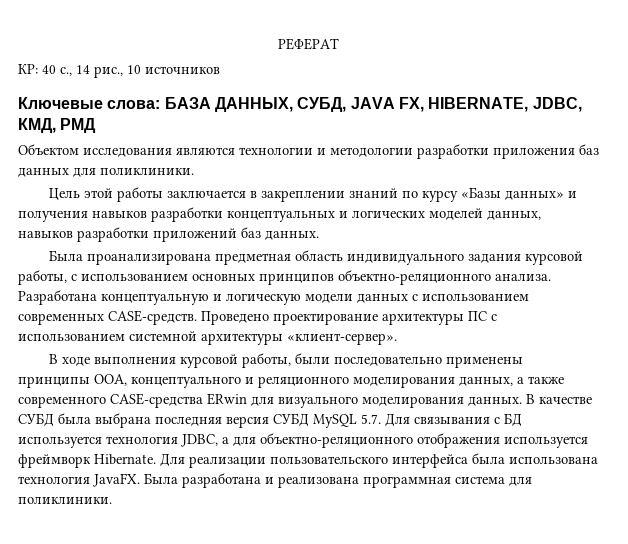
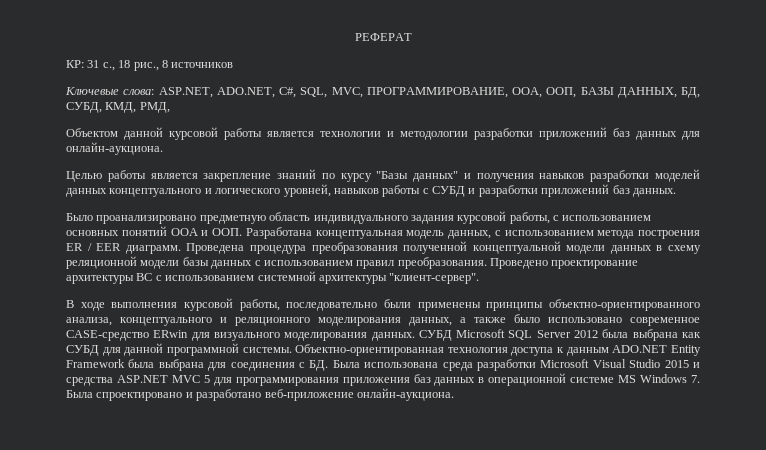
[42,65,220,78] [18,97,582,112] [18,118,97,133] [18,144,235,157] 40 с., 14 рис., 10 источников // Ключевые слова: БАЗА ДАННЫХ, СУБД, JAVA FX, HIBERNATE, JDBC, КМД, РМД // Объектом исследования являются -> [87,60,234,71] [65,87,700,98] [66,102,170,113] [66,127,314,140] 31 с., 18 рис., 8 источников // Ключевые слова: ASP.NET, ADO.NET, C#, SQL, MVC, ПРОГРАММИРОВАНИЕ, ООА, ООП, БАЗЫ ДАННЫХ, БД, СУБД, КМД, РМД, // Объектом данной курсовой работы является
[493,147,575,159] приложения -> [539,127,607,140] приложений
[100,168,194,175] [49,187,346,202] поликлиники. // Цель этой работы заключается в закреплении -> [66,142,163,155] [66,170,272,182] онлайн-аукциона. // Целью работы является закрепление
[461,187,565,200] «Базы данных» -> [376,171,459,182] "Базы данных"
[227,208,541,222] [18,231,73,238] концептуальных и логических моделей данных, навыков -> [655,169,700,182] [66,184,476,197] моделей данных концептуального и логического уровней, навыков работы с СУБД и
[49,250,292,265] Была проанализирована предметная -> [66,213,266,224] Было проанализировано предметную
[259,270,551,285] [18,290,529,305] [18,310,197,325] принципов объектно-реляционного анализа. Разработана концептуальную и логическую модели данных с использованием современных CASE-средств. -> [121,226,700,239] [66,241,702,254] [66,256,487,269] понятий ООА и ООП. Разработана концептуальная модель данных, с использованием метода построения ER / EER диаграмм. Проведена процедура преобразования полученной концептуальной модели данных в схему реляционной модели базы данных с использованием правил преобразования.
[468,311,487,321] ПС -> [136,273,153,281] ВС
[287,333,397,345] «клиент-сервер». -> [389,273,480,284] "клиент-сервер".
[295,353,524,368] [18,374,127,388] были последовательно применены принципы ООА, -> [286,299,700,311] [66,317,112,326] последовательно были применены принципы объектно-ориентированного анализа,
[18,393,203,408] современного CASE-средства -> [514,314,700,326] [66,330,149,341] было использовано современное CASE-средство
[526,394,592,404] [18,413,522,428] [18,433,588,448] [18,453,598,468] [18,473,532,488] [18,497,112,504] В качестве СУБД была выбрана последняя версия СУБД MySQL 5.7. Для связывания с БД используется технология JDBC, а для объектно-реляционного отображения используется фреймворк Hibernate. Для реализации пользовательского интерфейса была использована технология JavaFX. Была разработана и реализована программная система для поликлиники. -> [418,329,701,341] [66,343,701,356] [66,359,700,371] [66,373,701,386] [66,388,454,401] СУБД Microsoft SQL Server 2012 была выбрана как СУБД для данной программной системы. Объектно-ориентированная технология доступа к данным ADO.NET Entity Framework была выбрана для соединения с БД. Была использована среда разработки Microsoft Visual Studio 2015 и средства ASP.NET MVC 5 для программирования приложения баз данных в операционной системе MS Windows 7. Была спроектировано и разработано веб-приложение онлайн-аукциона.

